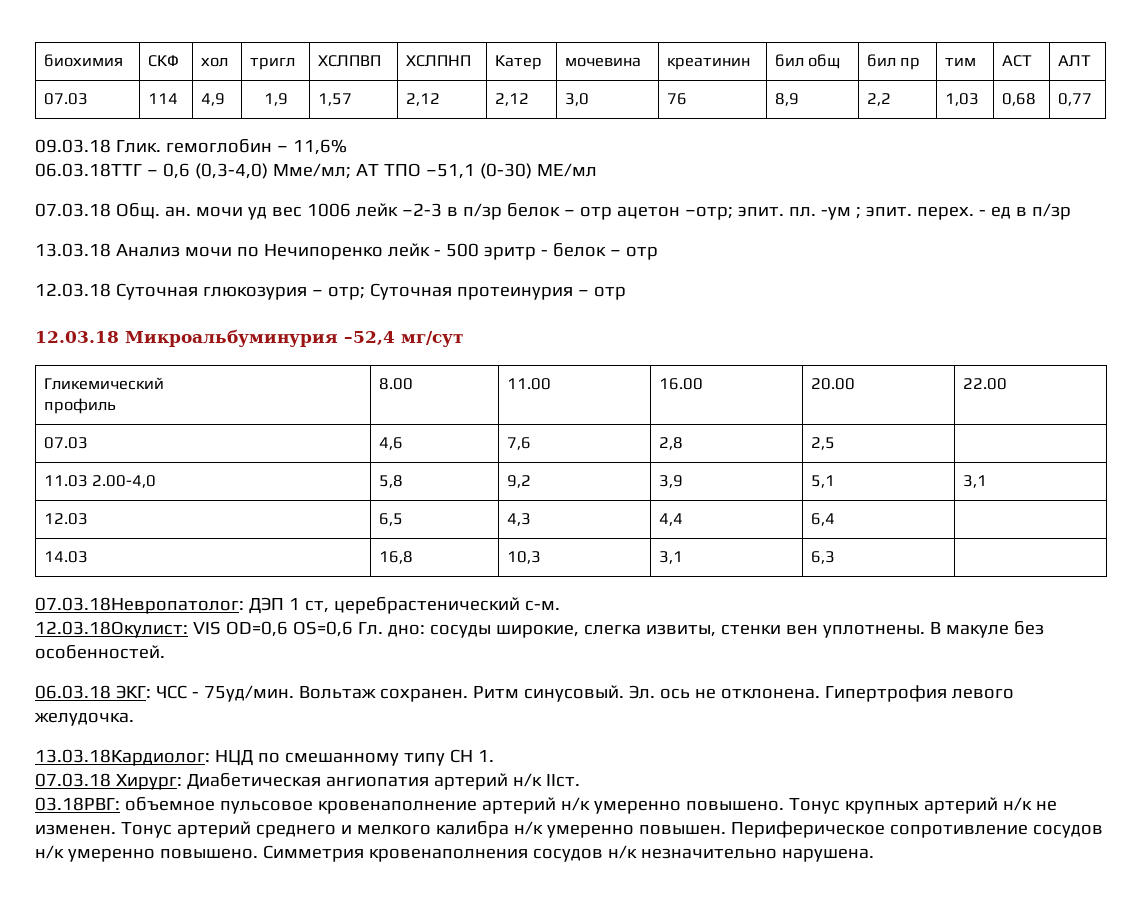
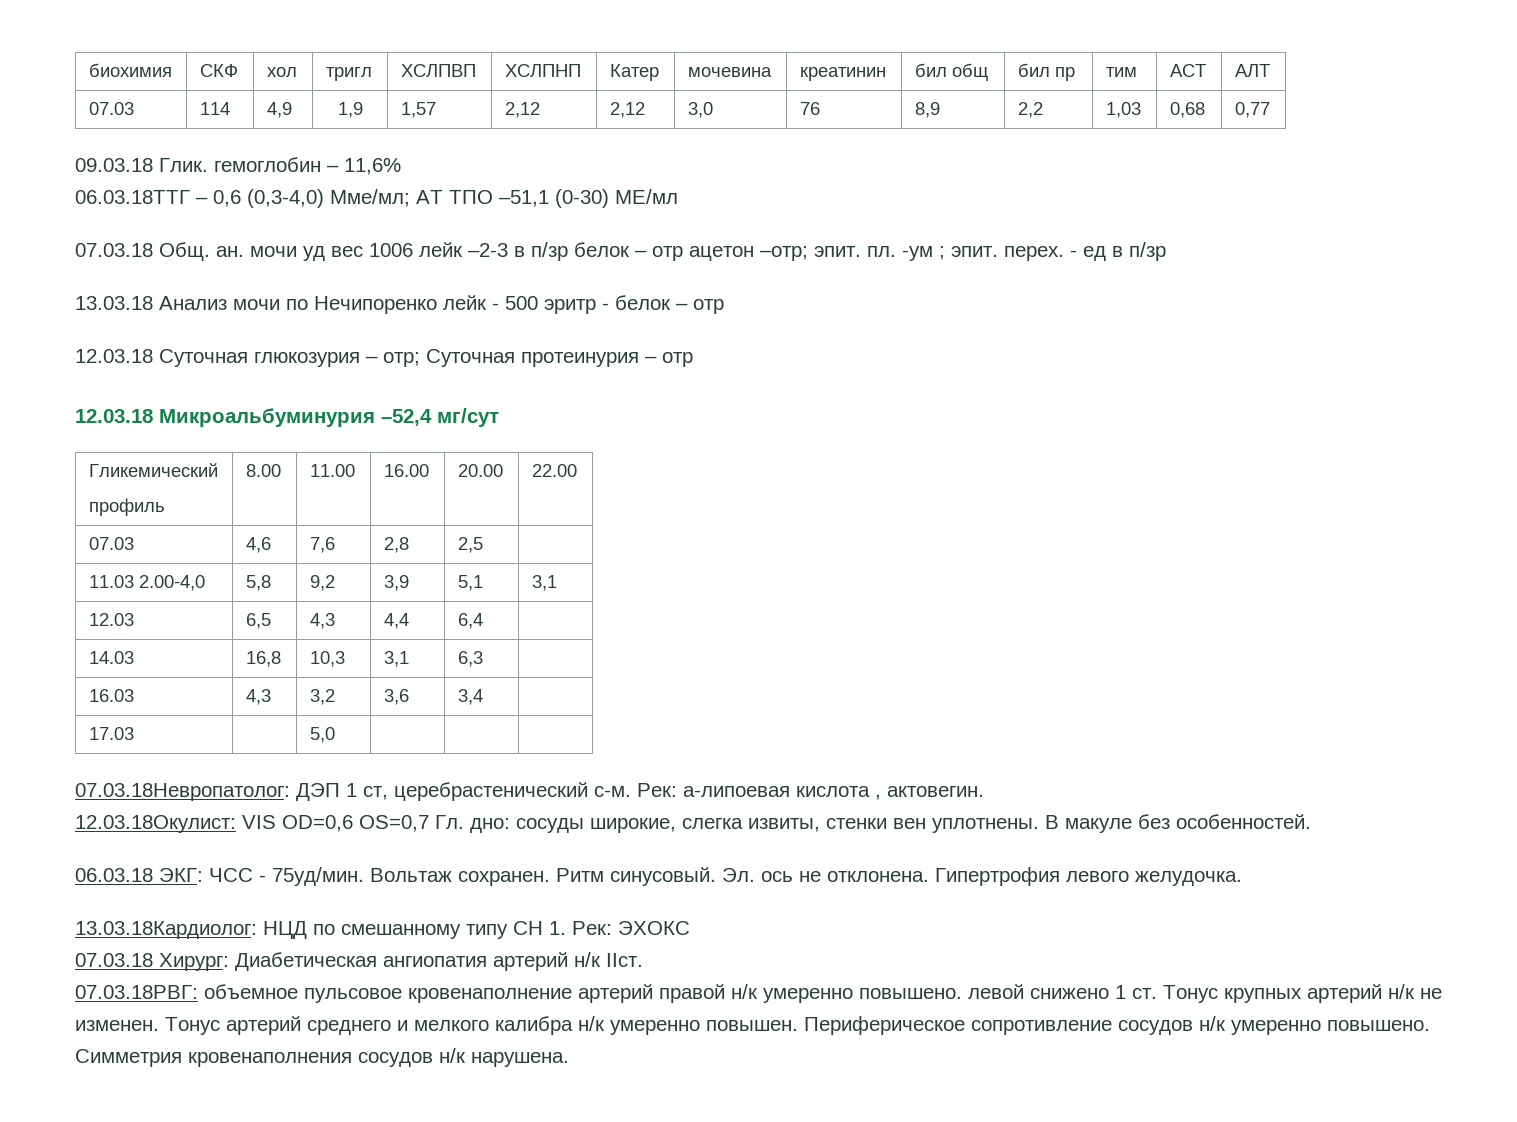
(835, 557) none -> [88,689,134,702] [245,689,271,705] [309,689,335,705] [383,689,409,705] [457,689,483,705] [88,727,134,740] [309,727,335,743] // 16.03 | 4,3 | 3,2 | 3,6 | 3,4 | // 17.03 | | 5,0 | | |
(560, 605) none -> [637,783,984,800] Рек: а-липоевая кислота , актовегин.
[292,621,353,637] OS=0,6 -> [359,815,429,832] OS=0,7
(494, 756) none -> [572,921,690,935] Рек: ЭХОКС
[35,797,120,811] 03.18РВГ: -> [75,985,198,999] 07.03.18РВГ:
[560,797,784,814] н/к умеренно повышено. -> [659,984,1157,1003] правой н/к умеренно повышено. левой снижено 1 ст.
[640,848,777,859] незначительно -> (466, 1055) none

